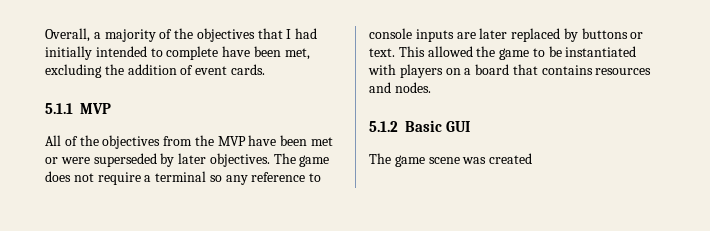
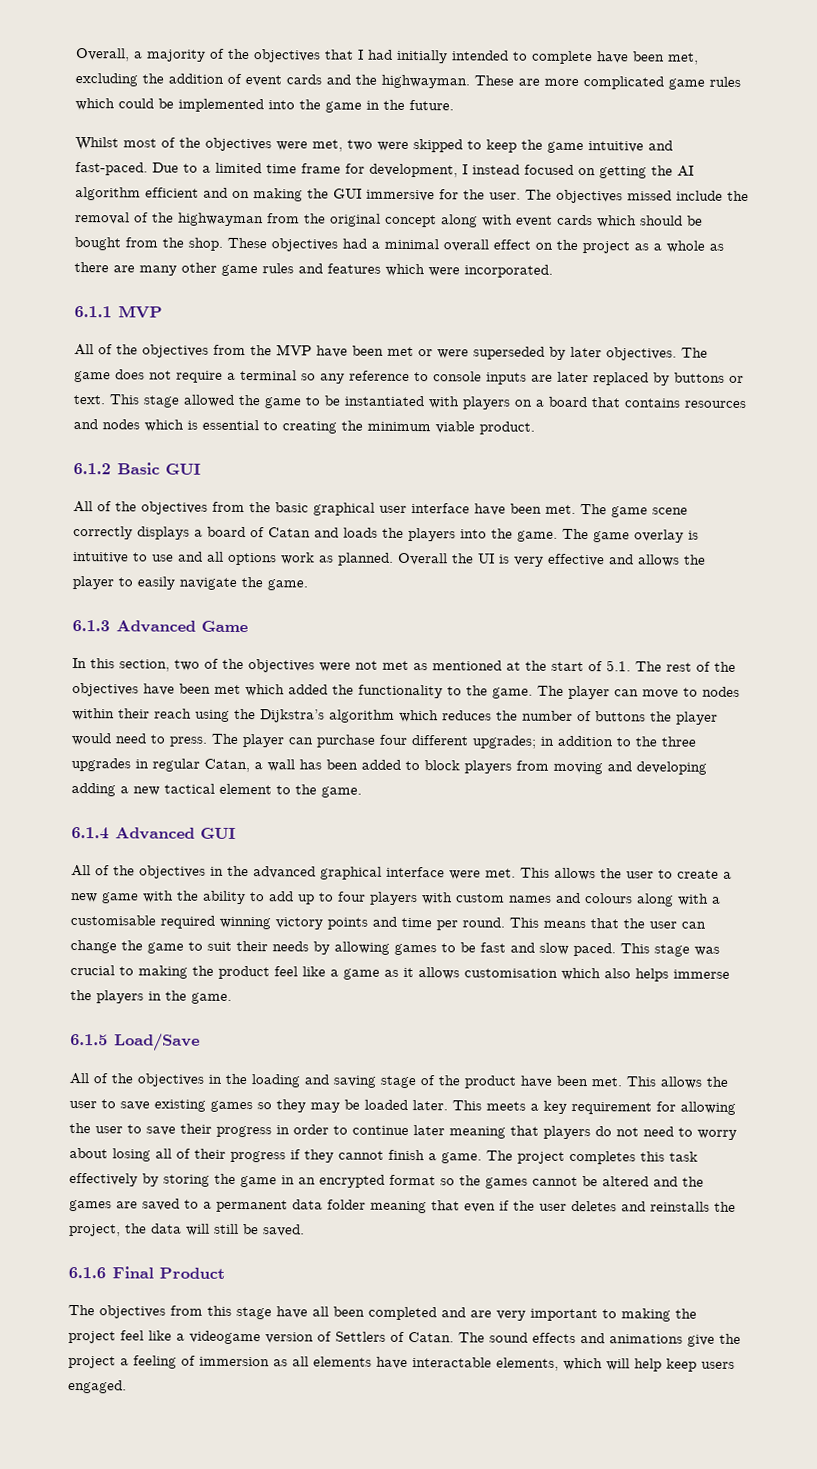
[230,64,265,75] [45,103,73,114] cards. // 5.1.1 -> [286,74,741,90] [75,98,454,113] [75,137,673,154] [75,162,694,179] [75,187,749,204] [75,212,703,228] [74,237,724,254] [74,262,553,278] [74,306,112,318] cards and the highwayman. These are more complicated game rules which could be implemented into the game in the future. // Whilst most of the objectives were met, two were skipped to keep the game intuitive and fast-paced. Due to a limited time frame for development, I instead focused on getting the AI algorithm efficient and on making the GUI immersive for the user. The objectives missed include the removal of the highwayman from the original concept along with event cards which should be bought from the shop. These objectives had a minimal overall effect on the project as a whole as there are many other game rules and features which were incorporated. // 6.1.1
(425, 51) none -> [143,395,180,408] stage
[394,82,431,93] [369,120,470,132] [369,153,533,167] nodes. // 5.1.2 Basic GUI // The game scene was created -> [102,419,535,435] [73,462,202,475] [73,501,688,518] [73,526,699,543] [73,551,706,567] [72,576,308,591] [72,620,249,633] [72,658,736,673] [72,683,740,700] [72,708,718,725] [71,733,696,749] [71,758,707,775] [71,783,362,798] [71,827,237,840] [71,865,732,881] [71,890,721,907] [70,914,706,931] [70,939,720,957] [70,964,730,982] [70,989,232,1004] [70,1033,201,1052] [69,1072,728,1089] [69,1099,736,1115] [69,1122,737,1140] [69,1147,698,1165] [69,1172,704,1189] [69,1198,736,1214] [69,1223,305,1237] [68,1266,226,1279] [68,1304,697,1322] [68,1330,741,1347] [68,1355,735,1372] [68,1379,127,1394] nodes which is essential to creating the minimum viable product. // 6.1.2 Basic GUI // All of the objectives from the basic graphical user interface have been met. The game scene correctly displays a board of Catan and loads the players into the game. The game overlay is intuitive to use and all options work as planned. Overall the UI is very effective and allows the player to easily navigate the game. // 6.1.3 Advanced Game // In this section, two of the objectives were not met as mentioned at the start of 5.1. The rest of the objectives have been met which added the functionality to the game. The player can move to nodes within their reach using the Dijkstra’s algorithm which reduces the number of buttons the player would need to press. The player can purchase four different upgrades; in addition to the three upgrades in regular Catan, a wall has been added to block players from moving and developing adding a new tactical element to the game. // 6.1.4 Advanced GUI // All of the objectives in the advanced graphical interface were met. This allows the user to create a new game with the ability to add up to four players with custom names and colours along with a customisable required winning victory points and time per round. This means that the user can change the game to suit their needs by allowing games to be fast and slow paced. This stage was crucial to making the product feel like a game as it allows customisation which also helps immerse the players in the game. // 6.1.5 Load/Save // All of the objectives in the loading and saving stage of the product have been met. This allows the user to save existing games so they may be loaded later. This meets a key requirement for allowing the user to save their progress in order to continue later meaning that players do not need to worry about losing all of their progress if they cannot finish a game. The project completes this task effectively by storing the game in an encrypted format so the games cannot be altered and the games are saved to a permanent data folder meaning that even if the user deletes and reinstalls the project, the data will still be saved. // 6.1.6 Final Product // The objectives from this stage have all been completed and are very important to making the project feel like a videogame version of Settlers of Catan. The sound effects and animations give the project a feeling of immersion as all elements have interactable elements, which will help keep users engaged.

